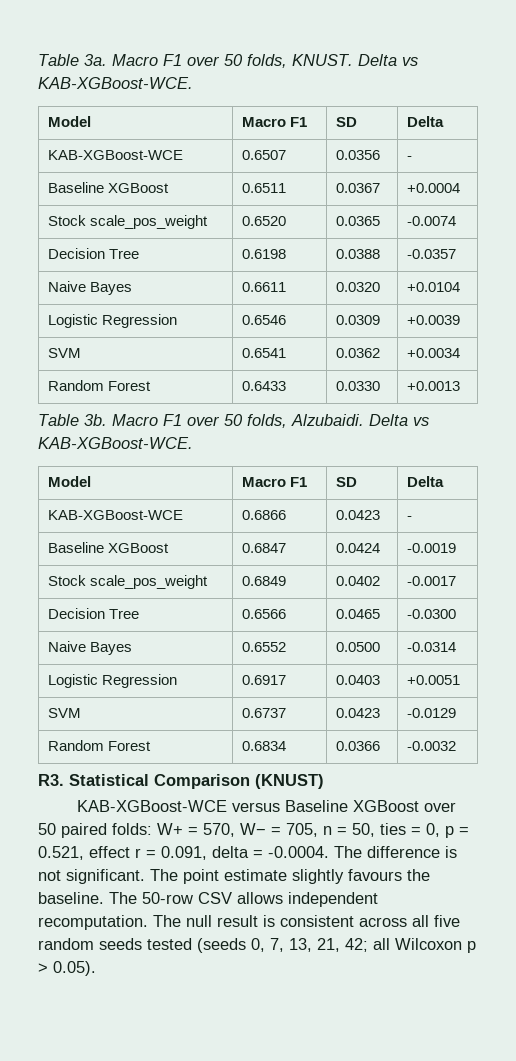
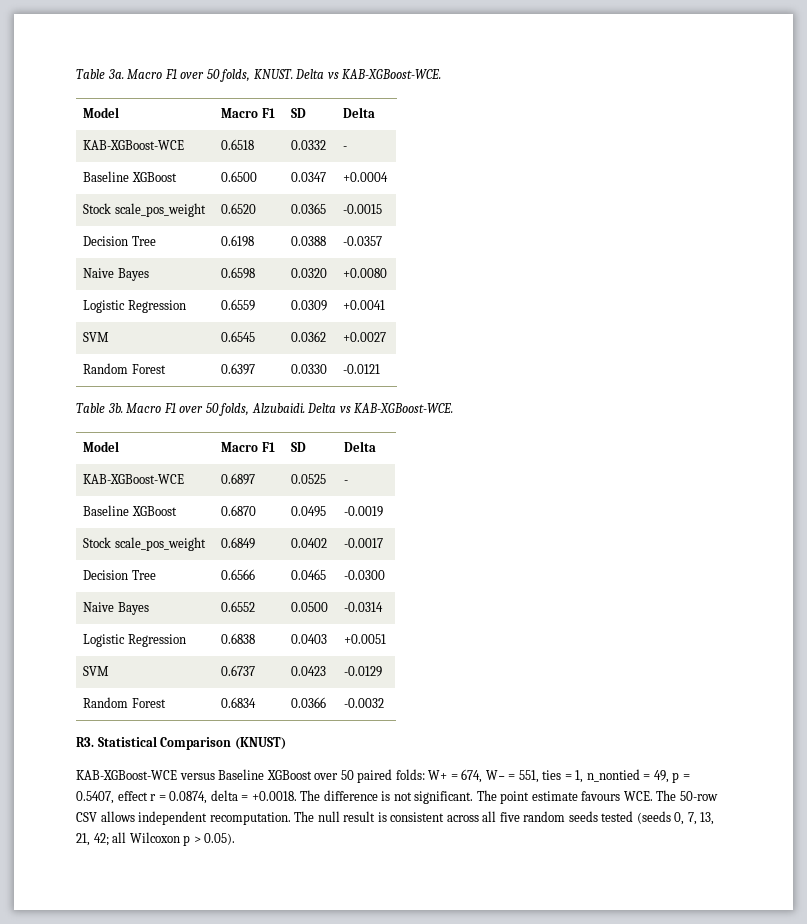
[242,150,287,160] [336,150,381,160] [407,156,413,160] [48,182,170,193] [242,183,287,193] [336,183,381,193] 0.6507 | 0.0356 | - // Baseline XGBoost | 0.6511 | 0.0367 -> [221,139,255,150] [291,140,327,150] [343,146,348,150] [83,171,177,182] [221,171,258,182] [291,172,327,182] 0.6518 | 0.0332 | - // Baseline XGBoost | 0.6500 | 0.0347
[407,216,457,226] -0.0074 -> [343,204,383,214] -0.0015
[242,282,287,292] 0.6611 -> [221,267,256,279] 0.6598
[407,282,461,292] [48,314,178,328] [242,315,287,325] +0.0104 // Logistic Regression | 0.6546 -> [343,268,388,278] [83,300,186,313] [221,299,256,311] +0.0080 // Logistic Regression | 0.6559
[407,315,461,325] [48,348,82,358] [242,348,287,358] +0.0039 // SVM | 0.6541 -> [343,300,386,310] [83,332,110,342] [221,331,256,342] +0.0041 // SVM | 0.6545
[407,348,461,358] [48,380,152,391] [242,381,287,391] +0.0034 // Random Forest | 0.6433 -> [343,332,387,342] [83,363,166,374] [221,363,256,375] +0.0027 // Random Forest | 0.6397
[407,381,461,391] +0.0013 -> [343,364,381,374] -0.0121
[242,510,287,520] [336,510,381,520] [407,516,413,520] [48,542,170,553] [242,543,287,553] [336,543,381,553] 0.6866 | 0.0423 | - // Baseline XGBoost | 0.6847 | 0.0424 -> [221,473,256,485] [291,474,327,484] [344,480,349,484] [83,505,177,516] [221,505,257,516] [291,506,327,517] 0.6897 | 0.0525 | - // Baseline XGBoost | 0.6870 | 0.0495
[242,675,287,685] 0.6917 -> [221,633,256,644] 0.6838
[203,823,235,837] 570, -> [461,769,483,783] 674,
[286,823,440,837] 705, n = 50, ties = 0, -> [518,769,669,783] 551, ties = 1, n_nontied = 49,
[38,846,84,860] 0.521, -> [76,791,114,804] 0.5407,
[161,846,207,860] 0.091, -> [169,791,208,804] 0.0874,
[268,846,329,858] -0.0004. -> [251,791,297,801] +0.0018.
[292,869,430,884] [38,892,104,904] slightly favours the baseline. -> [581,791,653,801] favours WCE.

